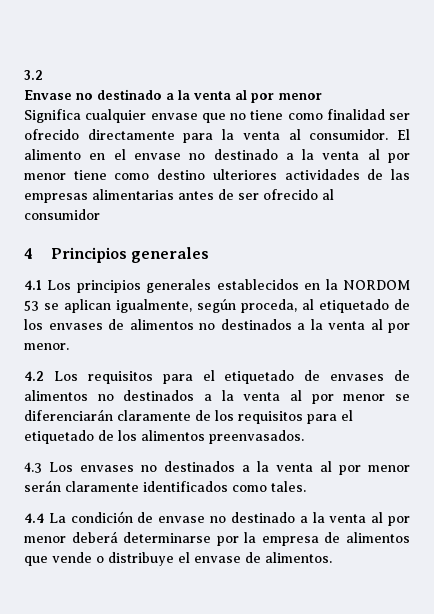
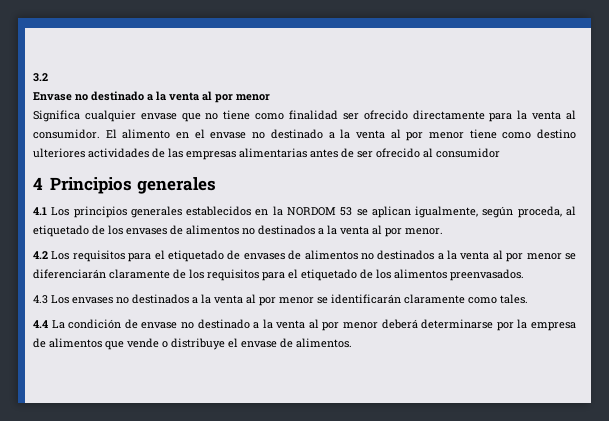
[24,480,228,492] serán claramente identificados -> [317,294,465,304] se identificarán claramente

